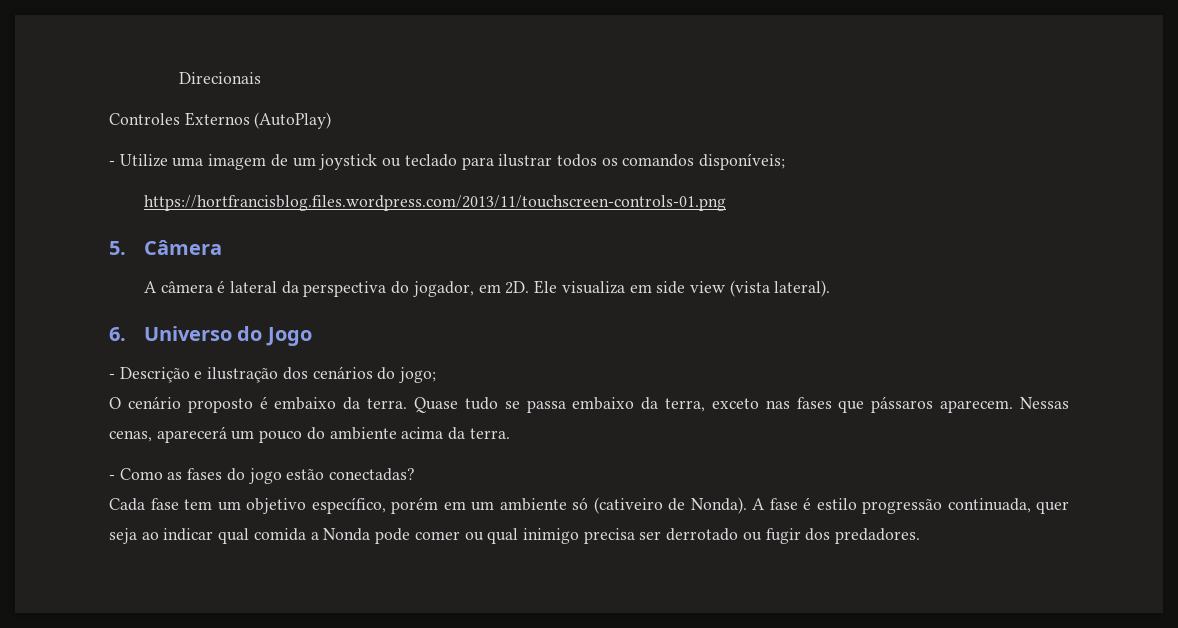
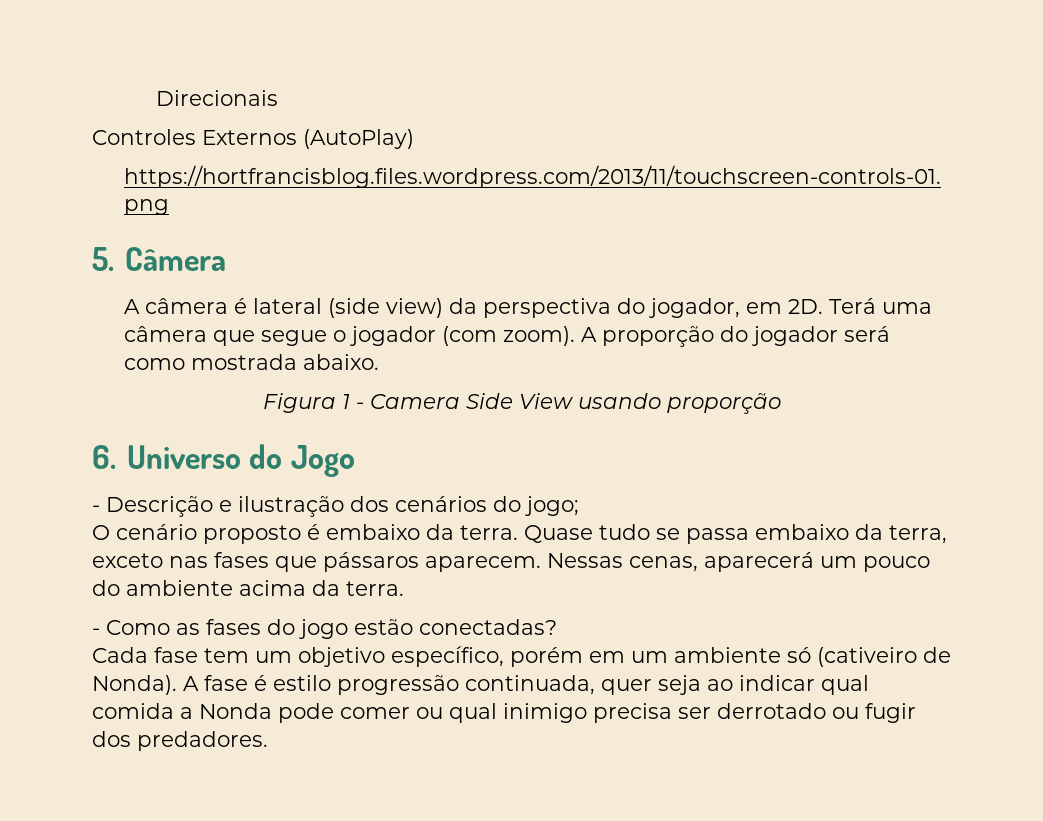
[109,153,786,170] // - Utilize uma imagem de um joystick ou teclado para ilustrar todos os comandos disponíveis; -> (414, 139) none
(278, 287) none -> [328,298,444,318] (side view)
[534,280,831,297] Ele visualiza em side view (vista lateral). -> [829,298,933,314] [124,326,891,347] [124,354,380,370] [262,393,781,414] Terá uma câmera que segue o jogador (com zoom). A proporção do jogador será como mostrada abaixo. // Figura 1 - Camera Side View usando proporção

